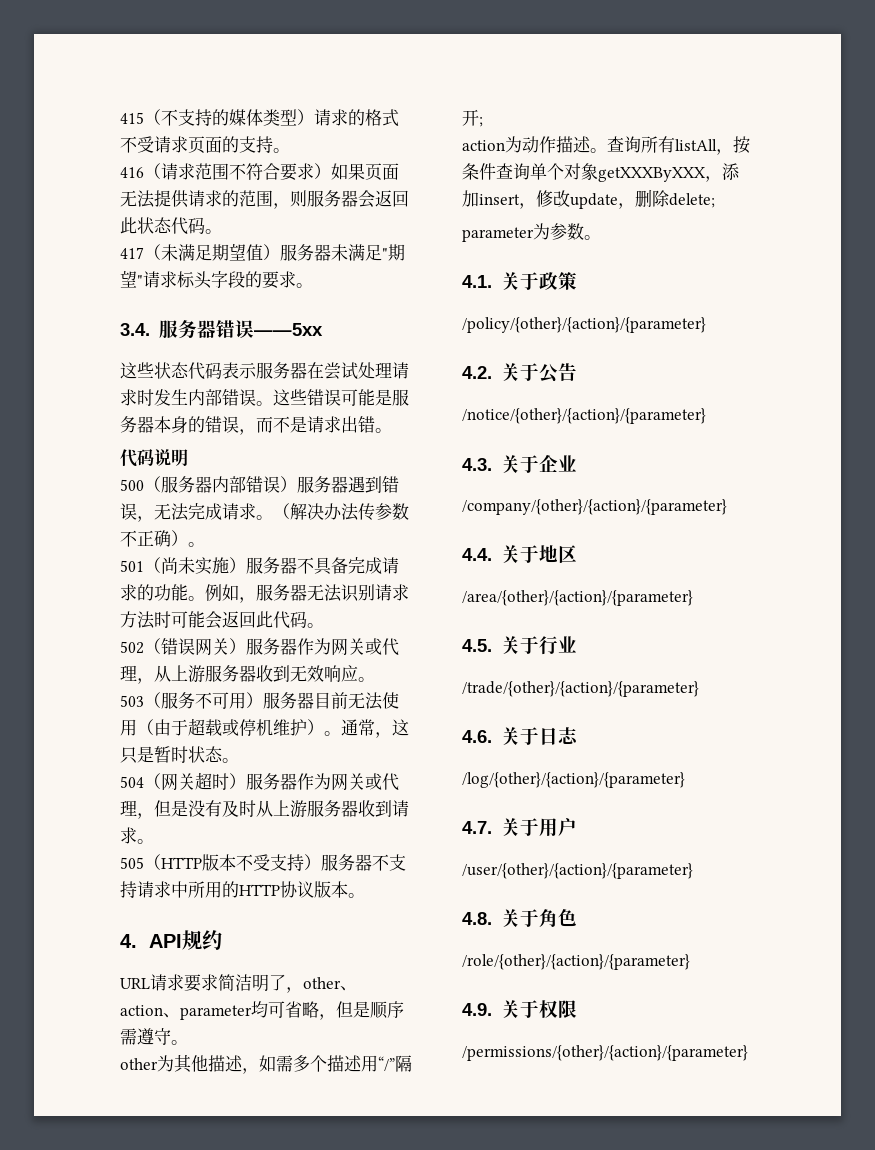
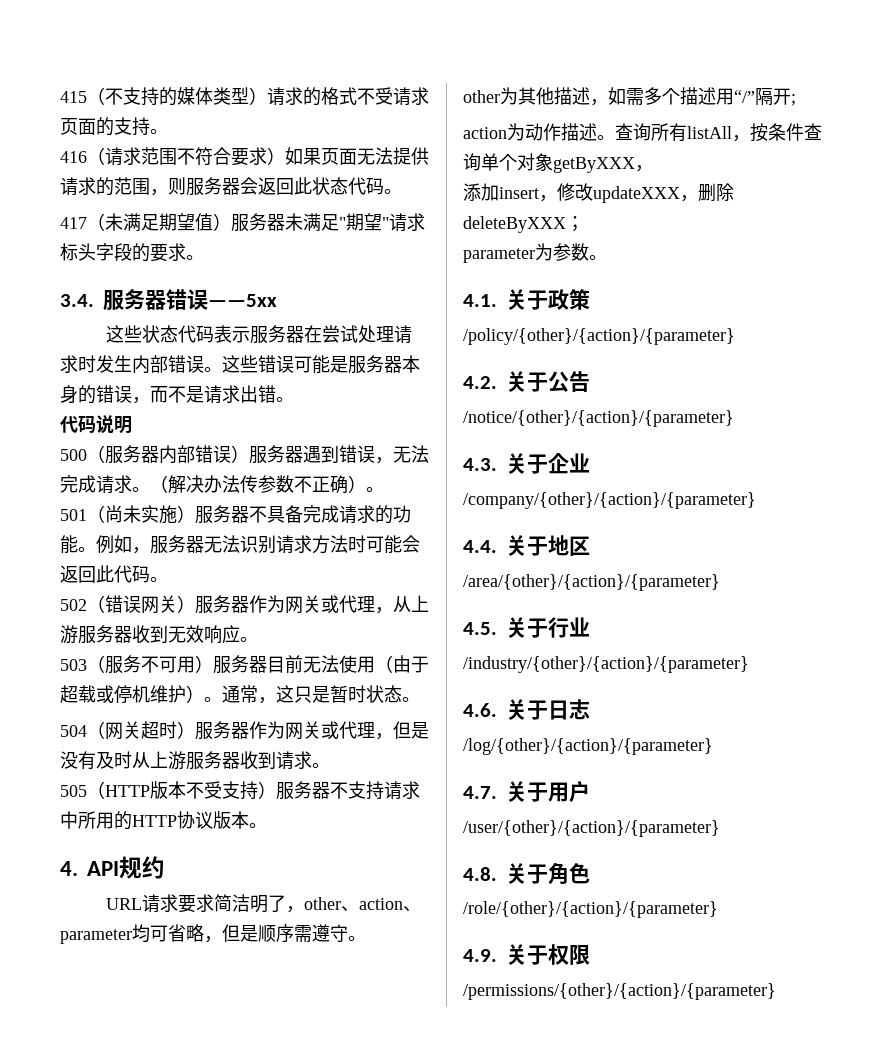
[598,167,722,182] getXXXByXXX， -> [553,157,653,173] getByXXX， //
[570,189,715,209] update，删除delete; -> [593,183,734,203] [463,216,584,233] updateXXX，删除deleteByXXX；
[462,681,699,697] /trade/{other}/{action}/{parameter} -> [463,656,749,673] /industry/{other}/{action}/{parameter}

